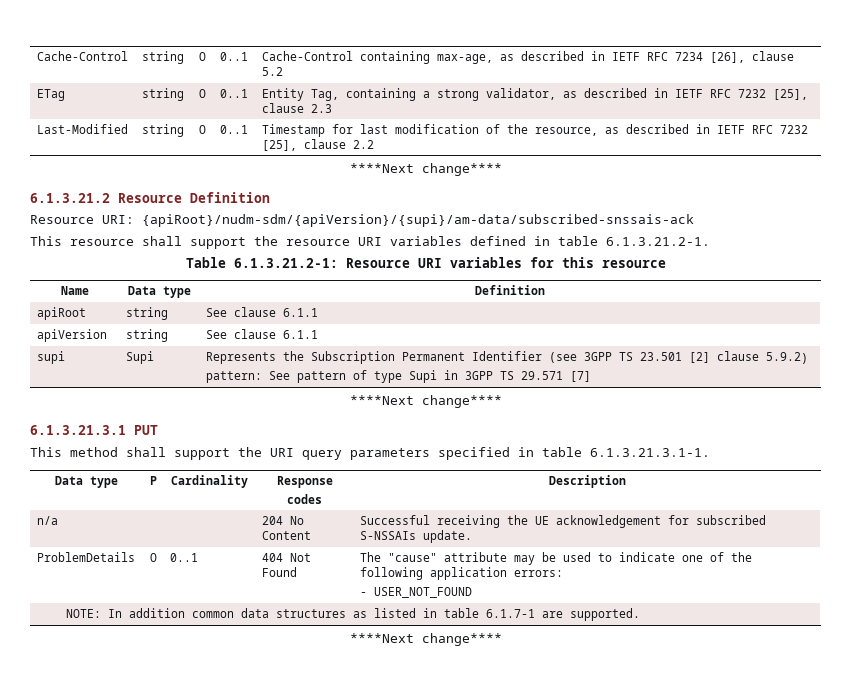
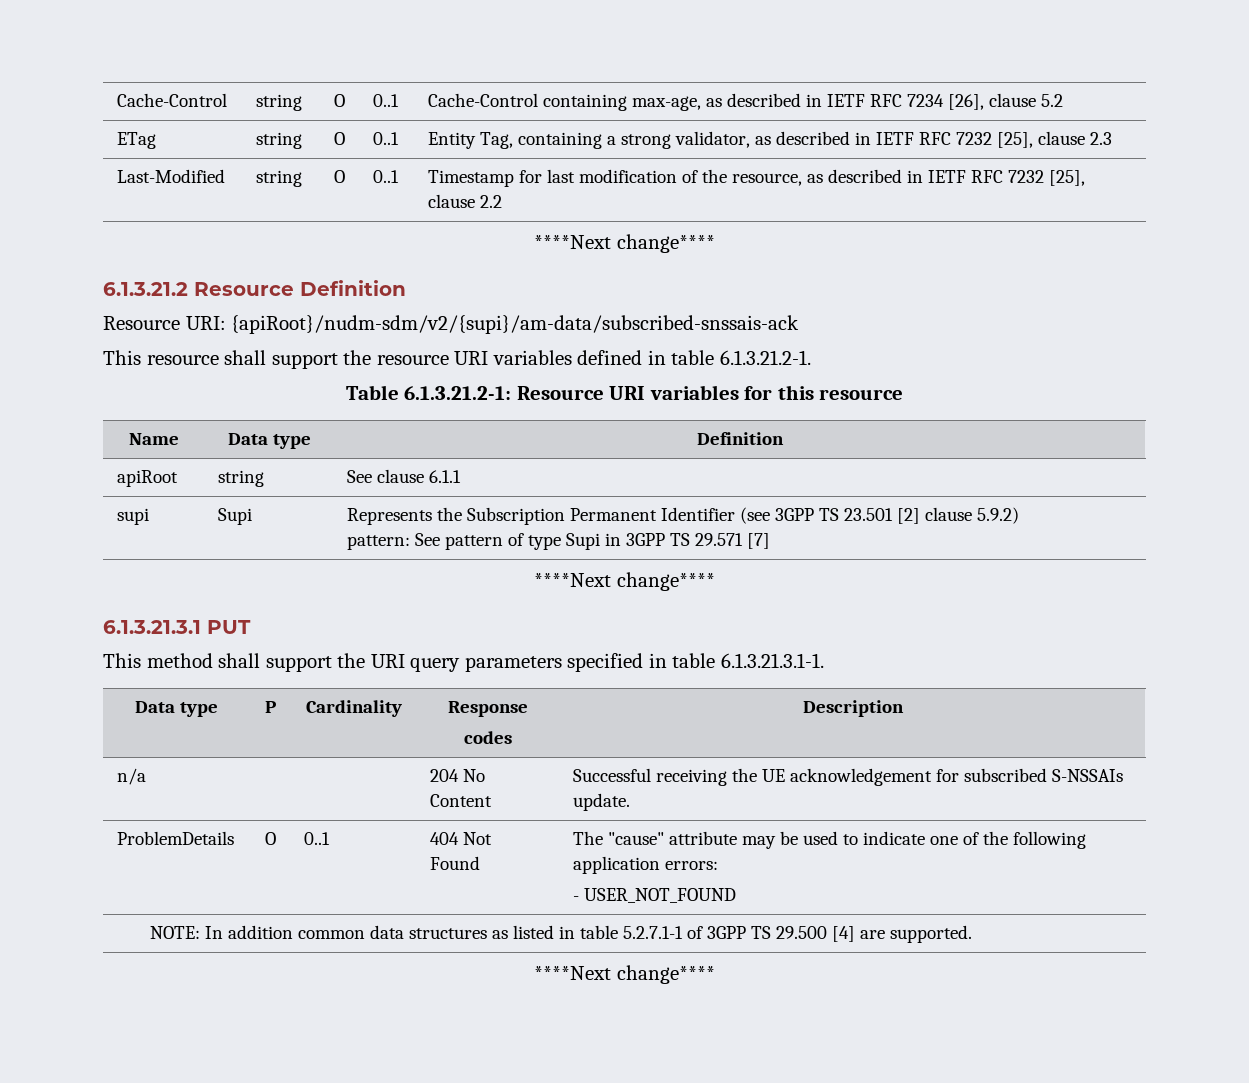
[142,214,694,227] {apiRoot}/nudm-sdm/{apiVersion}/{supi}/am-data/subscribed-snssais-ack -> [231,315,800,334] {apiRoot}/nudm-sdm/v2/{supi}/am-data/subscribed-snssais-ack
[36,329,107,342] [125,329,168,342] [205,329,318,339] // apiVersion | string | See clause 6.1.1 -> (462, 476) none
[485,609,535,618] 6.1.7-1 -> [622,926,855,942] 5.2.7.1-1 of 3GPP TS 29.500 [4]

